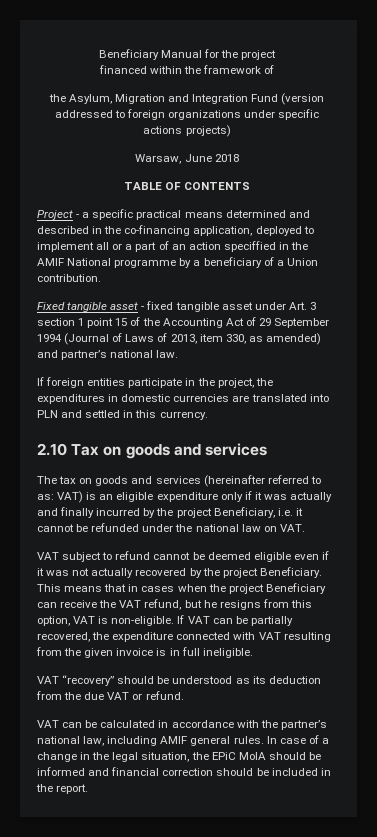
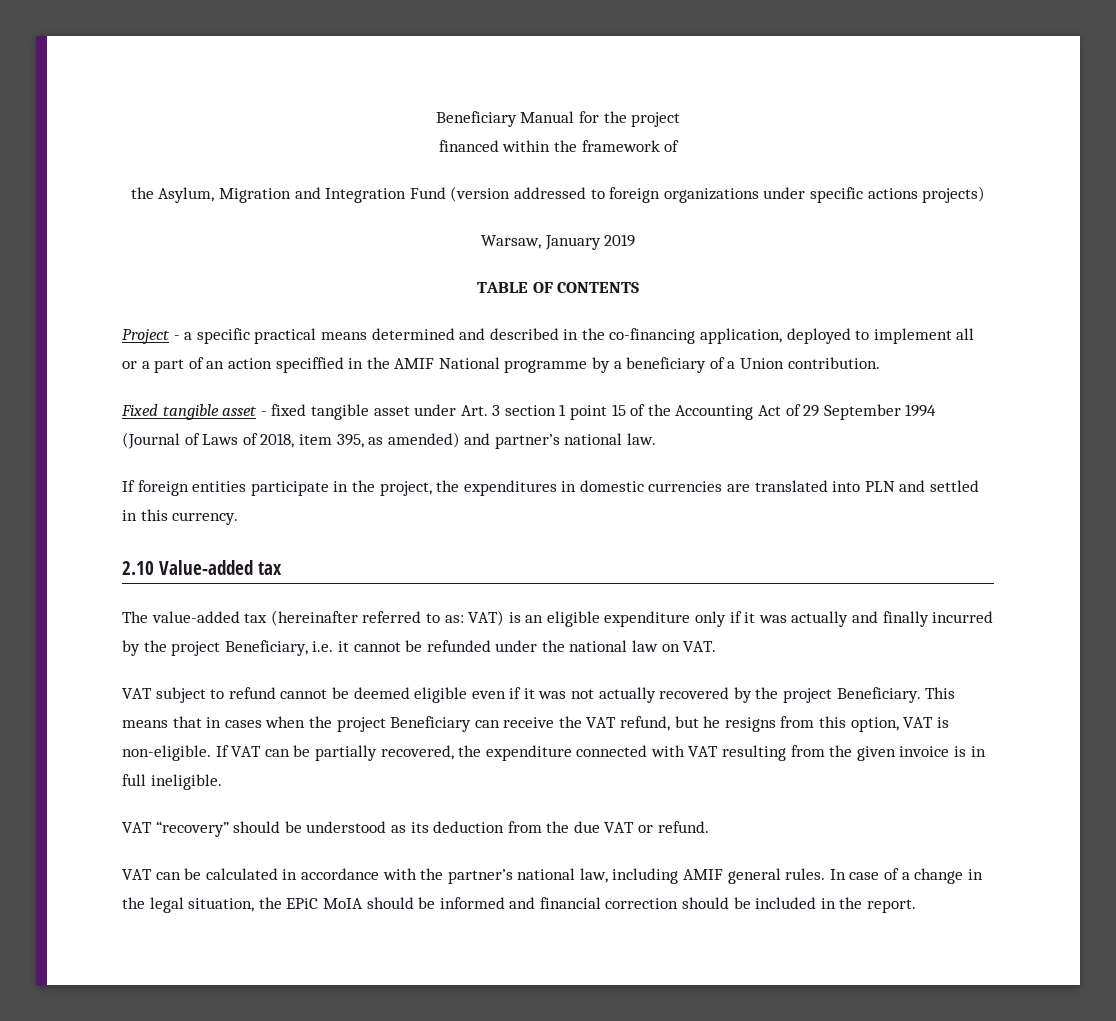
[184,154,239,162] June 2018 -> [544,234,636,250] January 2019
[170,334,246,344] 2013, item 330, -> [260,433,364,448] 2018, item 395,
[71,443,267,459] [37,476,201,486] Tax on goods and services // The tax on goods and services -> [159,560,283,575] [122,611,268,623] Value-added tax // The value-added tax

